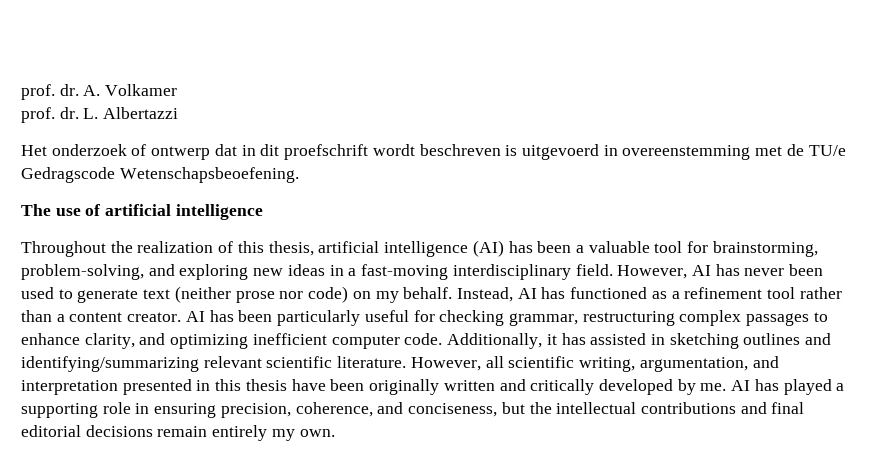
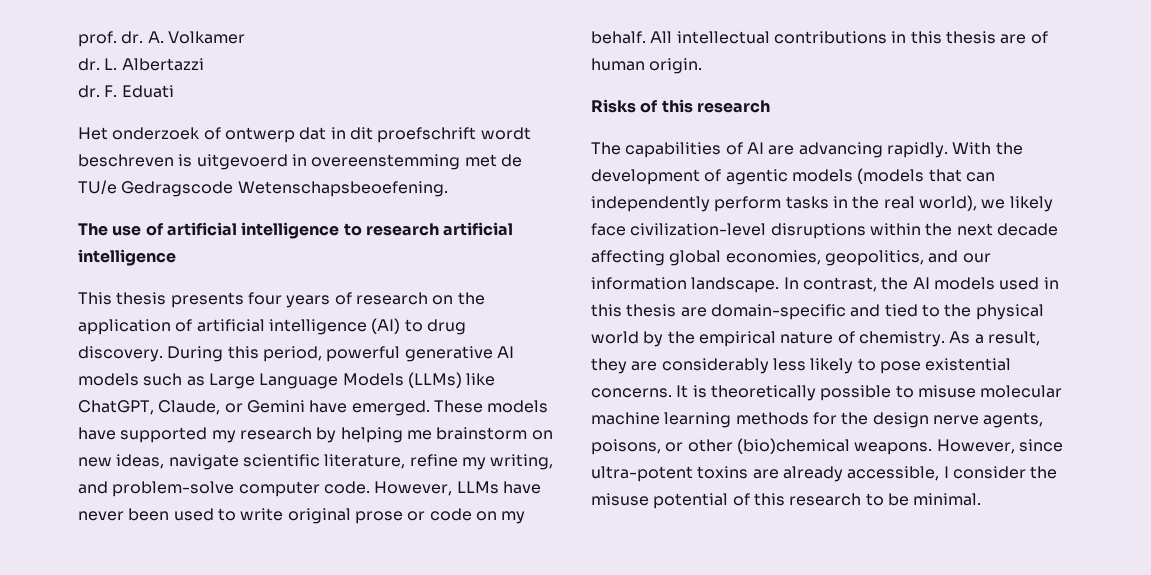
[21,107,55,123] prof. -> (245, 37) none
(179, 113) none -> [78,85,174,98] // dr. F. Eduati
[21,240,818,257] [21,264,824,280] [21,286,842,303] [21,310,828,326] [21,333,832,349] [21,356,779,372] [21,379,845,395] [21,402,805,418] [21,425,335,441] // Throughout the realization of this thesis, artificial intelligence (AI) has been a valuable tool for brainstorming, problem-solving, and exploring new ideas in a fast-moving interdisciplinary field. However, AI has never been used to generate text (neither prose nor code) on my behalf. Instead, AI has functioned as a refinement tool rather than a content creator. AI has been particularly useful for checking grammar, restructuring complex passages to enhance clarity, and optimizing inefficient computer code. Additionally, it has assisted in sketching outlines and identifying/summarizing relevant scientific literature. However, all scientific writing, argumentation, and interpretation presented in this thesis have been originally written and critically developed by me. AI has played a supporting role in ensuring precision, coherence, and conciseness, but the intellectual contributions and final editorial decisions remain entirely my own. -> [343,222,514,236] [78,249,176,266] [78,292,485,308] [78,318,466,335] [78,346,514,362] [78,372,496,389] [78,400,549,416] [78,427,553,443] [78,454,554,470] [78,481,541,497] [78,508,526,524] [591,31,1048,44] [591,58,703,74] [591,99,770,113] [591,142,1023,158] [591,168,995,185] [591,195,1053,212] [591,223,1058,239] [591,250,991,266] [591,277,1059,293] [591,304,1044,320] [591,331,1040,347] [591,358,1012,374] [591,385,1063,401] [591,412,1044,428] [591,438,1063,455] [591,466,1058,482] [591,493,982,509] to research artificial intelligence // This thesis presents four years of research on the application of artificial intelligence (AI) to drug discovery. During this period, powerful generative AI models such as Large Language Models (LLMs) like ChatGPT, Claude, or Gemini have emerged. These models have supported my research by helping me brainstorm on new ideas, navigate scientific literature, refine my writing, and problem-solve computer code. However, LLMs have never been used to write original prose or code on my behalf. All intellectual contributions in this thesis are of human origin. // Risks of this research // The capabilities of AI are advancing rapidly. With the development of agentic models (models that can independently perform tasks in the real world), we likely face civilization-level disruptions within the next decade affecting global economies, geopolitics, and our information landscape. In contrast, the AI models used in this thesis are domain-specific and tied to the physical world by the empirical nature of chemistry. As a result, they are considerably less likely to pose existential concerns. It is theoretically possible to misuse molecular machine learning methods for the design nerve agents, poisons, or other (bio)chemical weapons. However, since ultra-potent toxins are already accessible, I consider the misuse potential of this research to be minimal.

